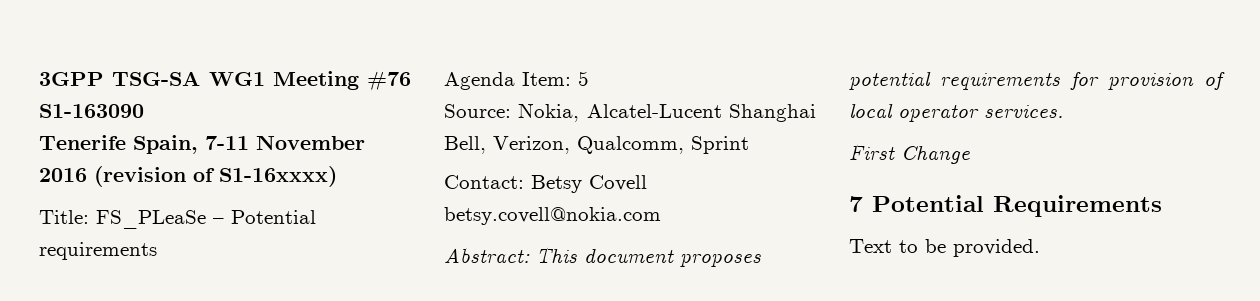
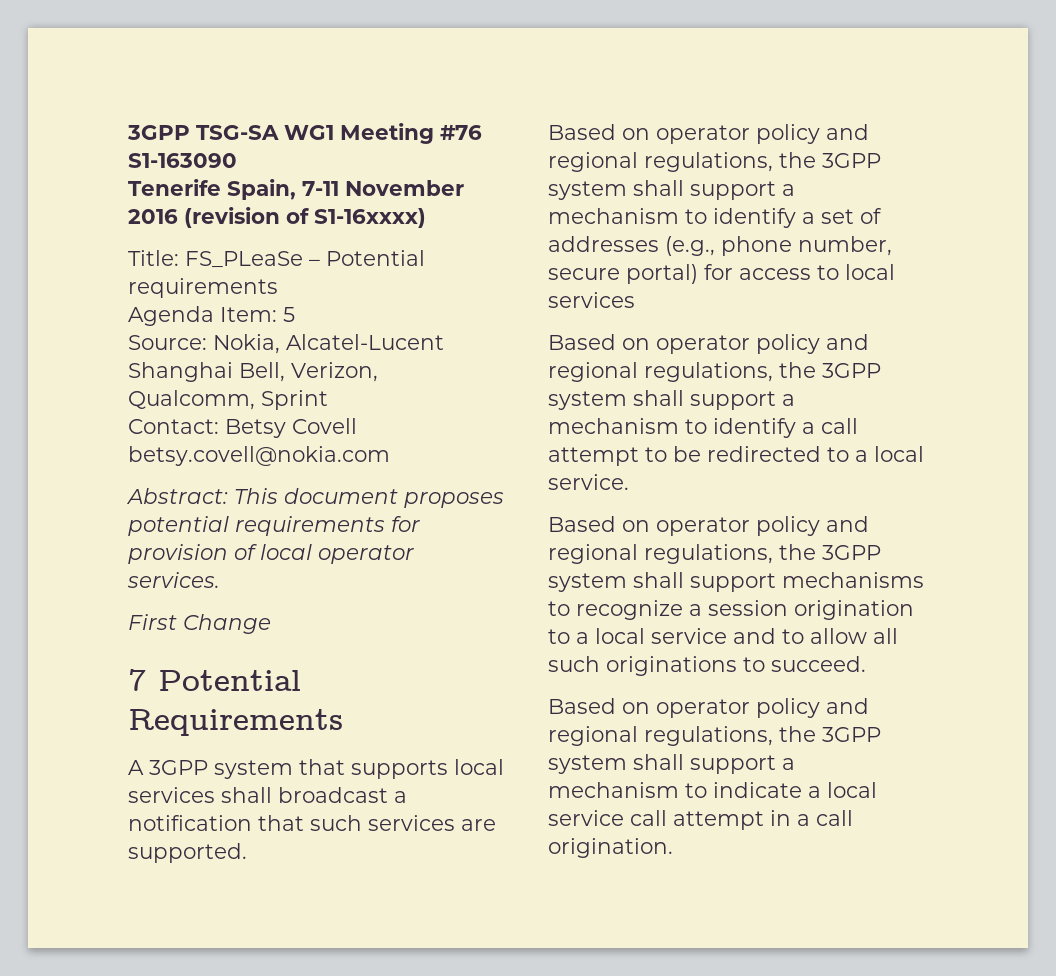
[849,239,1040,257] Text to be provided. -> [128,759,504,779] [128,787,407,803] [128,815,496,831] [128,843,247,863] [548,124,869,144] [548,152,881,172] [548,180,795,200] [548,208,882,228] [548,236,892,256] [548,264,895,284] [548,292,635,308] [548,334,869,354] [548,362,881,382] [548,390,795,410] [548,418,858,438] [548,446,924,466] [548,474,629,490] [548,516,869,536] [548,544,881,564] [548,572,924,592] [548,600,914,620] [548,628,898,644] [548,656,866,676] [548,698,869,718] [548,726,881,746] [548,754,795,774] [548,782,877,798] [548,810,853,830] [548,838,673,858] A 3GPP system that supports local services shall broadcast a notification that such services are supported. // Based on operator policy and regional regulations, the 3GPP system shall support a mechanism to identify a set of addresses (e.g., phone number, secure portal) for access to local services // Based on operator policy and regional regulations, the 3GPP system shall support a mechanism to identify a call attempt to be redirected to a local service. // Based on operator policy and regional regulations, the 3GPP system shall support mechanisms to recognize a session origination to a local service and to allow all such originations to succeed. // Based on operator policy and regional regulations, the 3GPP system shall support a mechanism to indicate a local service call attempt in a call origination.

